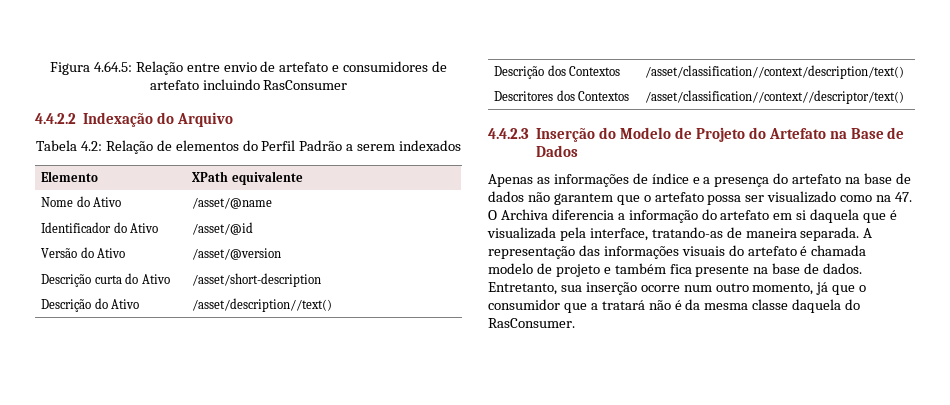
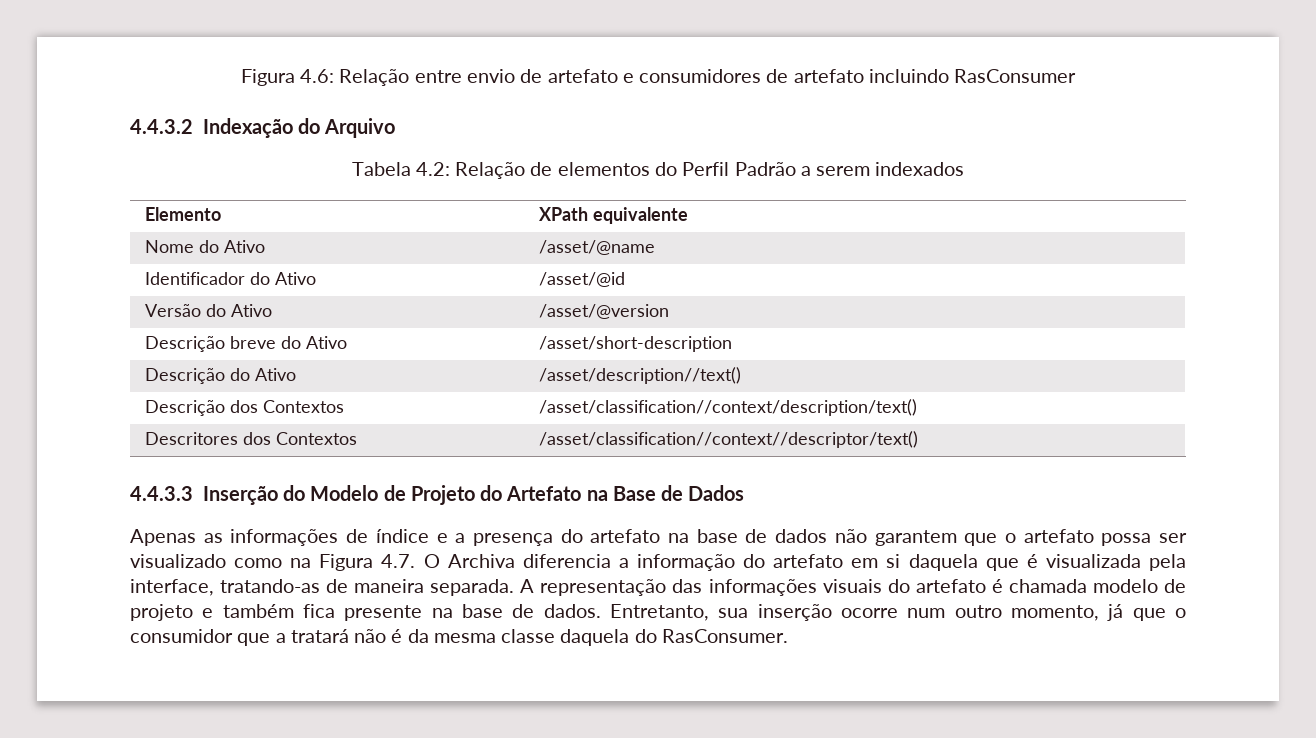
[49,61,132,75] Figura 4.64.5: -> [240,69,335,86] Figura 4.6:
[35,113,76,124] 4.4.2.2 -> [130,119,193,134] 4.4.3.2
[94,275,122,284] curta -> [229,336,276,349] breve
[488,128,529,139] 4.4.2.3 -> [130,486,193,501] 4.4.3.3
[895,192,913,202] 47. -> [319,554,416,571] Figura 4.7.

